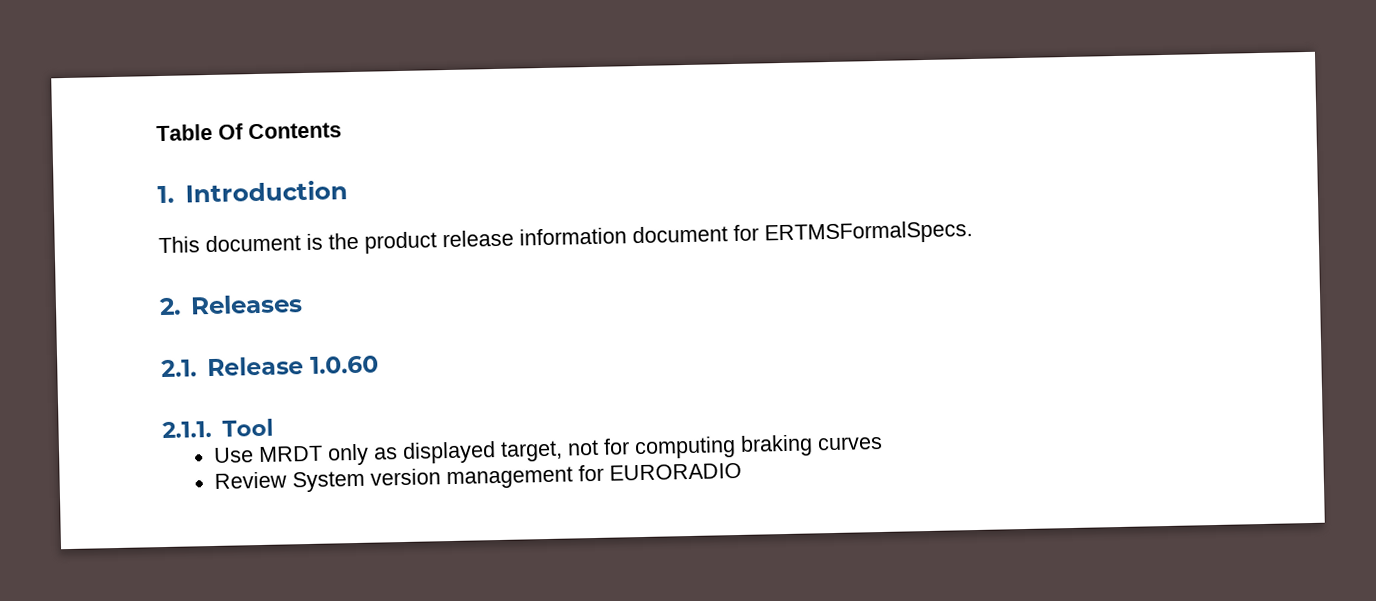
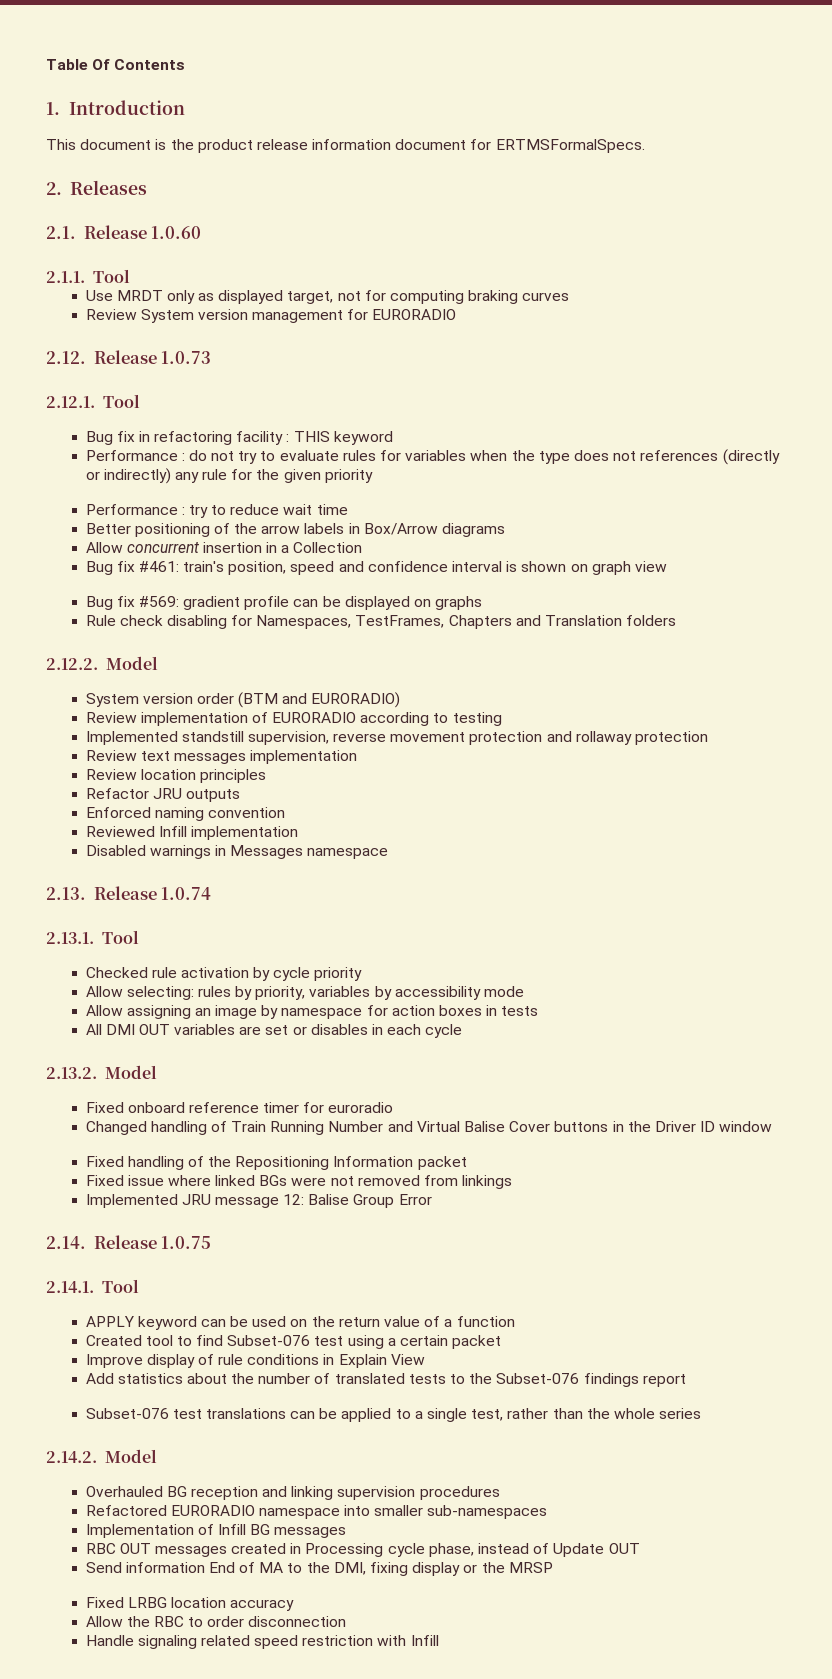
(743, 471) none -> [46,350,212,364] [46,394,140,408] [85,431,393,445] [85,449,780,465] [85,468,373,484] [85,504,348,518] [85,523,506,537] [85,542,363,553] [85,561,667,575] [85,596,483,610] [85,615,677,629] [46,656,158,670] [85,692,401,708] [85,712,502,726] [85,731,709,745] [85,750,358,764] [85,769,266,783] [85,788,240,802] [85,807,285,821] [85,826,298,840] [85,845,389,859] [46,886,212,900] [46,930,139,944] [85,967,363,981] [85,986,525,1000] [85,1005,539,1019] [85,1024,463,1038] [46,1065,157,1079] [85,1102,394,1113] [85,1121,773,1135] [85,1156,467,1170] [85,1175,513,1189] [85,1194,432,1208] [46,1235,212,1249] [46,1279,139,1293] [85,1316,515,1330] [85,1335,502,1349] [85,1354,425,1368] [85,1373,686,1387] [85,1408,702,1422] [46,1449,157,1463] [85,1486,500,1500] [85,1505,548,1519] [85,1524,347,1538] [85,1543,640,1557] [85,1562,553,1576] [85,1597,295,1611] [85,1616,347,1627] [85,1635,439,1649] // 2.12. Release 1.0.73 // 2.12.1. Tool // Bug fix in refactoring facility : THIS keyword // Performance : do not try to evaluate rules for variables when the type does not references (directly or indirectly) any rule for the given priority // Performance : try to reduce wait time // Better positioning of the arrow labels in Box/Arrow diagrams // Allow concurrent insertion in a Collection // Bug fix #461: train's position, speed and confidence interval is shown on graph view // Bug fix #569: gradient profile can be displayed on graphs // Rule check disabling for Namespaces, TestFrames, Chapters and Translation folders // 2.12.2. Model // System version order (BTM and EURORADIO) // Review implementation of EURORADIO according to testing // Implemented standstill supervision, reverse movement protection and rollaway protection // Review text messages implementation // Review location principles // Refactor JRU outputs // Enforced naming convention // Reviewed Infill implementation // Disabled warnings in Messages namespace // 2.13. Release 1.0.74 // 2.13.1. Tool // Checked rule activation by cycle priority // Allow selecting: rules by priority, variables by accessibility mode // Allow assigning an image by namespace for action boxes in tests // All DMI OUT variables are set or disables in each cycle // 2.13.2. Model // Fixed onboard reference timer for euroradio // Changed handling of Train Running Number and Virtual Balise Cover buttons in the Driver ID window // Fixed handling of the Repositioning Information packet // Fixed issue where linked BGs were not removed from linkings // Implemented JRU message 12: Balise Group Error // 2.14. Release 1.0.75 // 2.14.1. Tool // APPLY keyword can be used on the return value of a function // Created tool to find Subset-076 test using a certain packet // Improve display of rule conditions in Explain View // Add statistics about the number of translated tests to the Subset-076 findings report // Subset-076 test translations can be applied to a single test, rather than the whole series // 2.14.2. Model // Overhauled BG reception and linking supervision procedures // Refactored EURORADIO namespace into smaller sub-namespaces // Implementation of Infill BG messages // RBC OUT messages created in Processing cycle phase, instead of Update OUT // Send information End of MA to the DMI, fixing display or the MRSP // Fixed LRBG location accuracy // Allow the RBC to order disconnection // Handle signaling related speed restriction with Infill

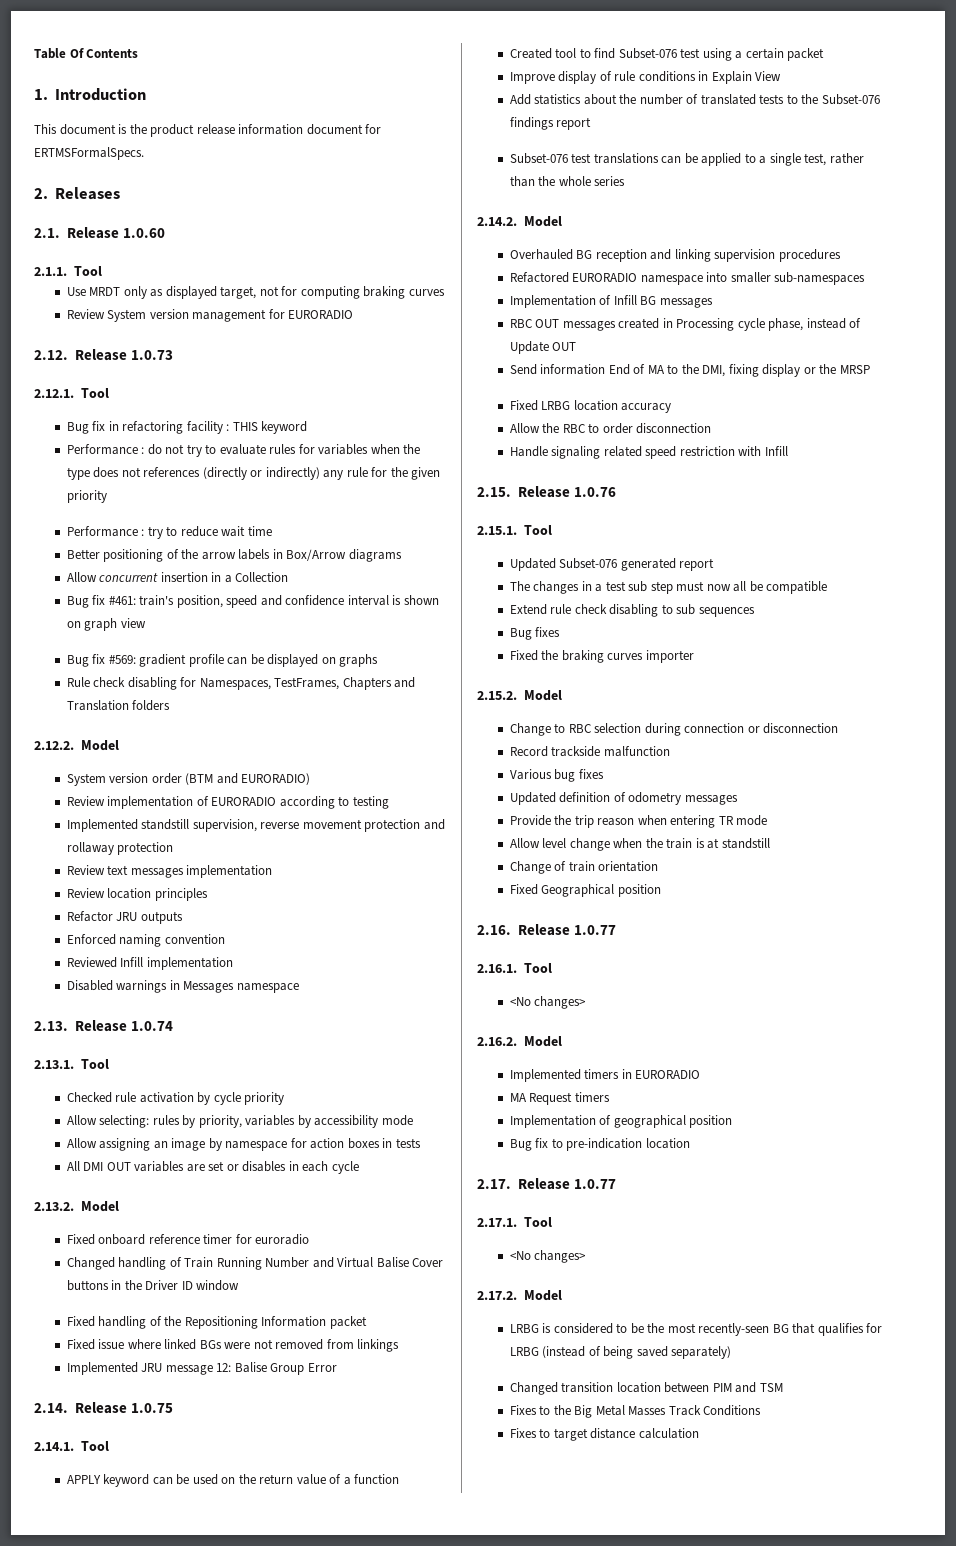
(439, 1640) none -> [477,486,616,498] [477,525,552,535] [509,558,715,571] [509,581,828,594] [509,604,755,617] [509,627,561,640] [509,650,694,663] [477,690,562,701] [509,723,839,736] [509,746,670,757] [509,769,604,782] [509,792,738,805] [509,815,768,828] [509,838,770,851] [509,861,659,874] [509,884,661,897] [477,924,616,936] [477,963,552,973] [509,996,587,1009] [477,1036,562,1047] [509,1069,701,1082] [509,1092,610,1105] [509,1115,733,1128] [509,1138,690,1151] [477,1178,616,1190] [477,1217,552,1227] [509,1250,587,1263] [477,1290,562,1301] [509,1323,883,1336] [509,1346,732,1359] [509,1382,783,1395] [509,1405,762,1418] [509,1428,699,1441] // 2.15. Release 1.0.76 // 2.15.1. Tool // Updated Subset-076 generated report // The changes in a test sub step must now all be compatible // Extend rule check disabling to sub sequences // Bug fixes // Fixed the braking curves importer // 2.15.2. Model // Change to RBC selection during connection or disconnection // Record trackside malfunction // Various bug fixes // Updated definition of odometry messages // Provide the trip reason when entering TR mode // Allow level change when the train is at standstill // Change of train orientation // Fixed Geographical position // 2.16. Release 1.0.77 // 2.16.1. Tool // <No changes> // 2.16.2. Model // Implemented timers in EURORADIO // MA Request timers // Implementation of geographical position // Bug fix to pre-indication location // 2.17. Release 1.0.77 // 2.17.1. Tool // <No changes> // 2.17.2. Model // LRBG is considered to be the most recently-seen BG that qualifies for LRBG (instead of being saved separately) // Changed transition location between PIM and TSM // Fixes to the Big Metal Masses Track Conditions // Fixes to target distance calculation

